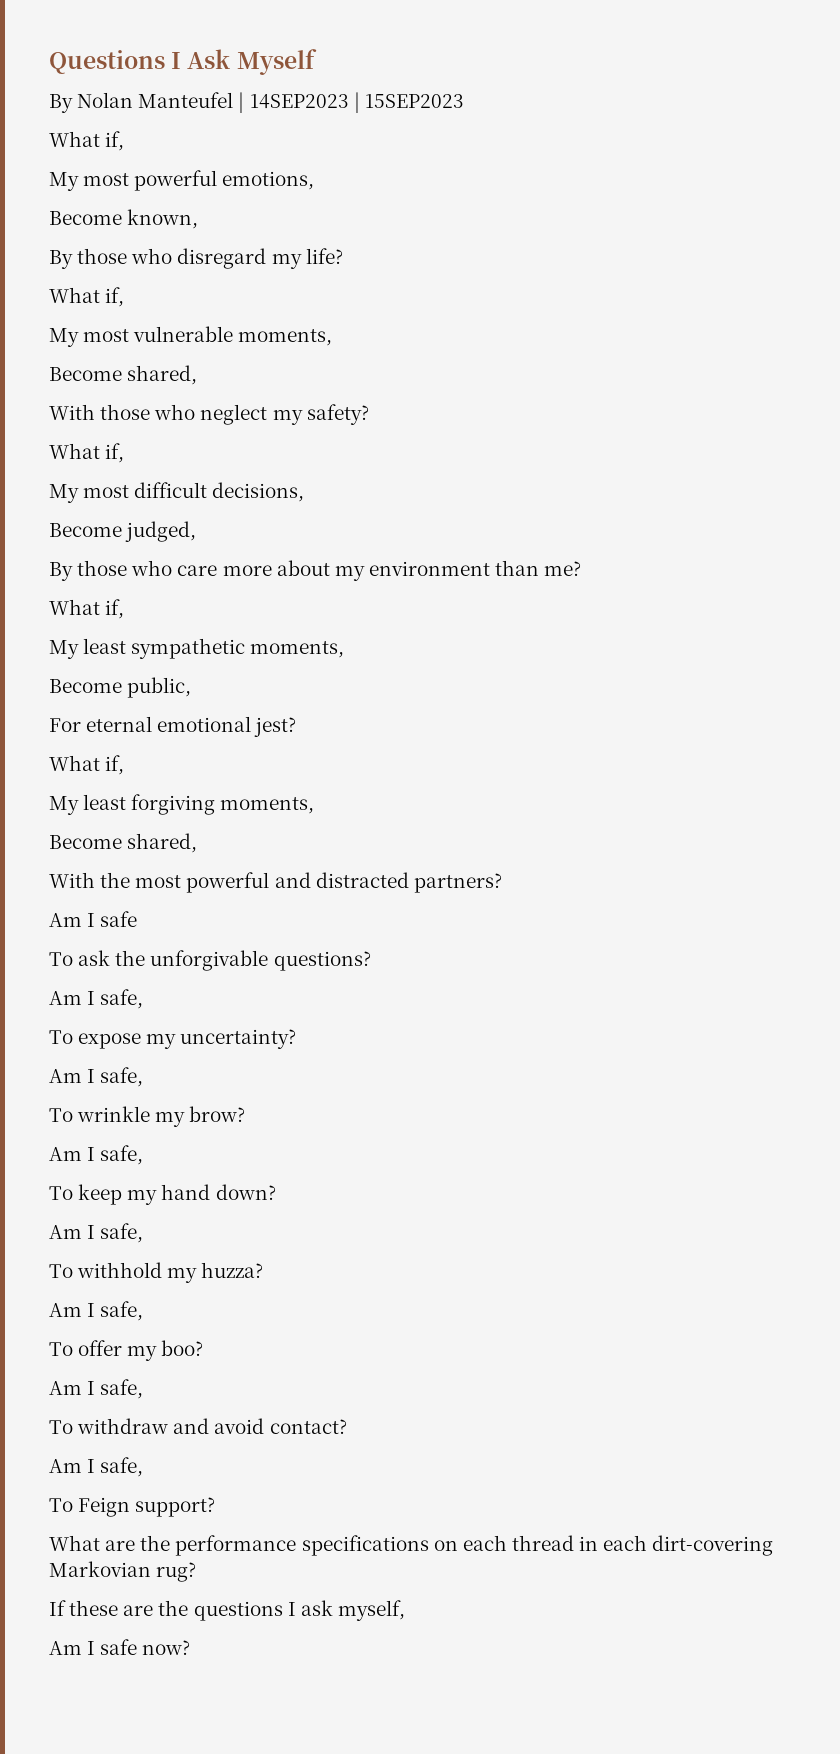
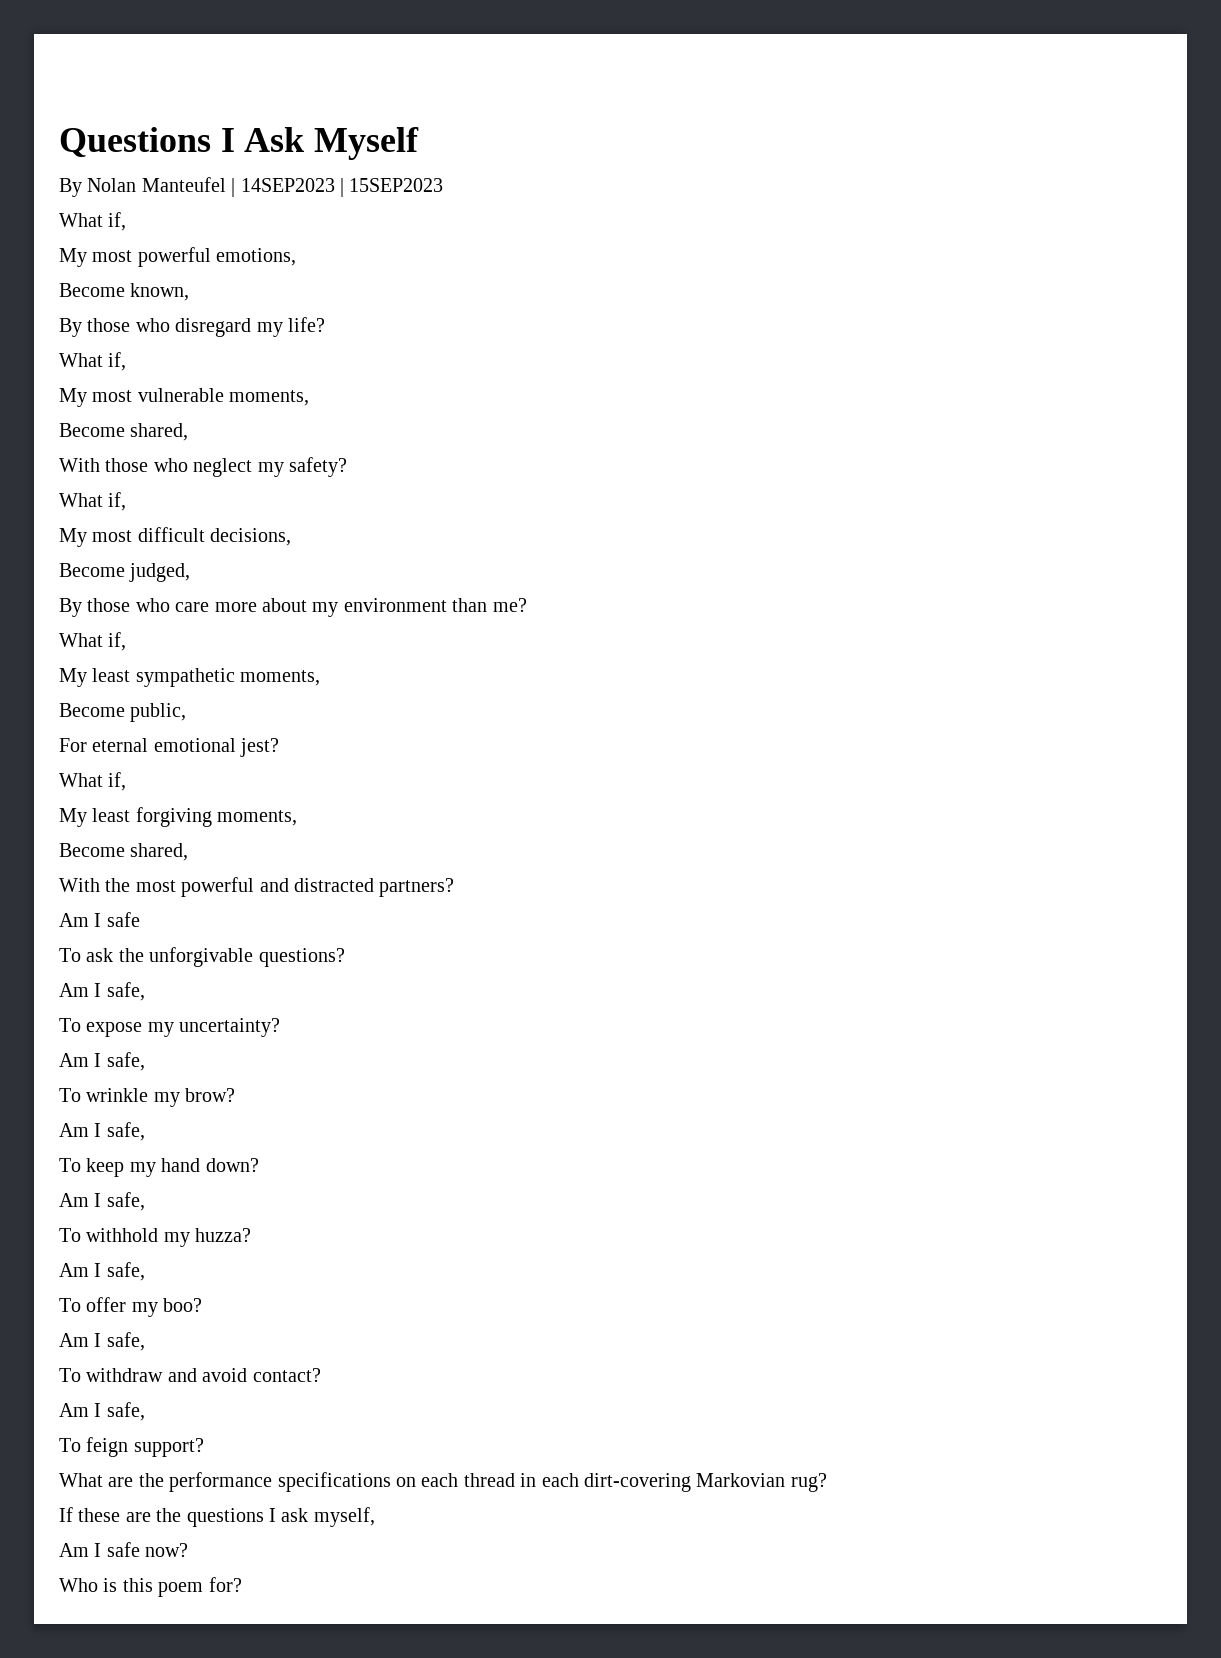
[78,1497,131,1517] Feign -> [86,1437,129,1457] feign
(191, 1647) none -> [59,1577,242,1597] // Who is this poem for?

